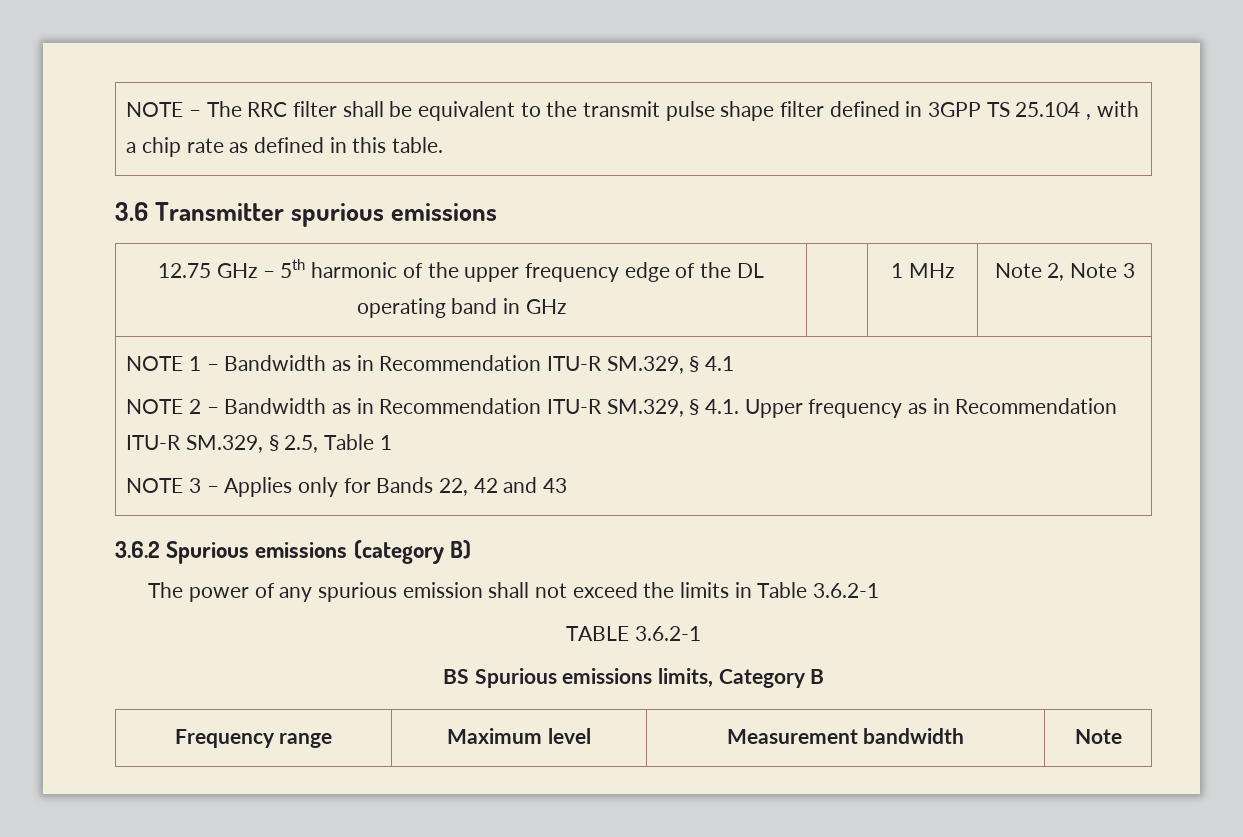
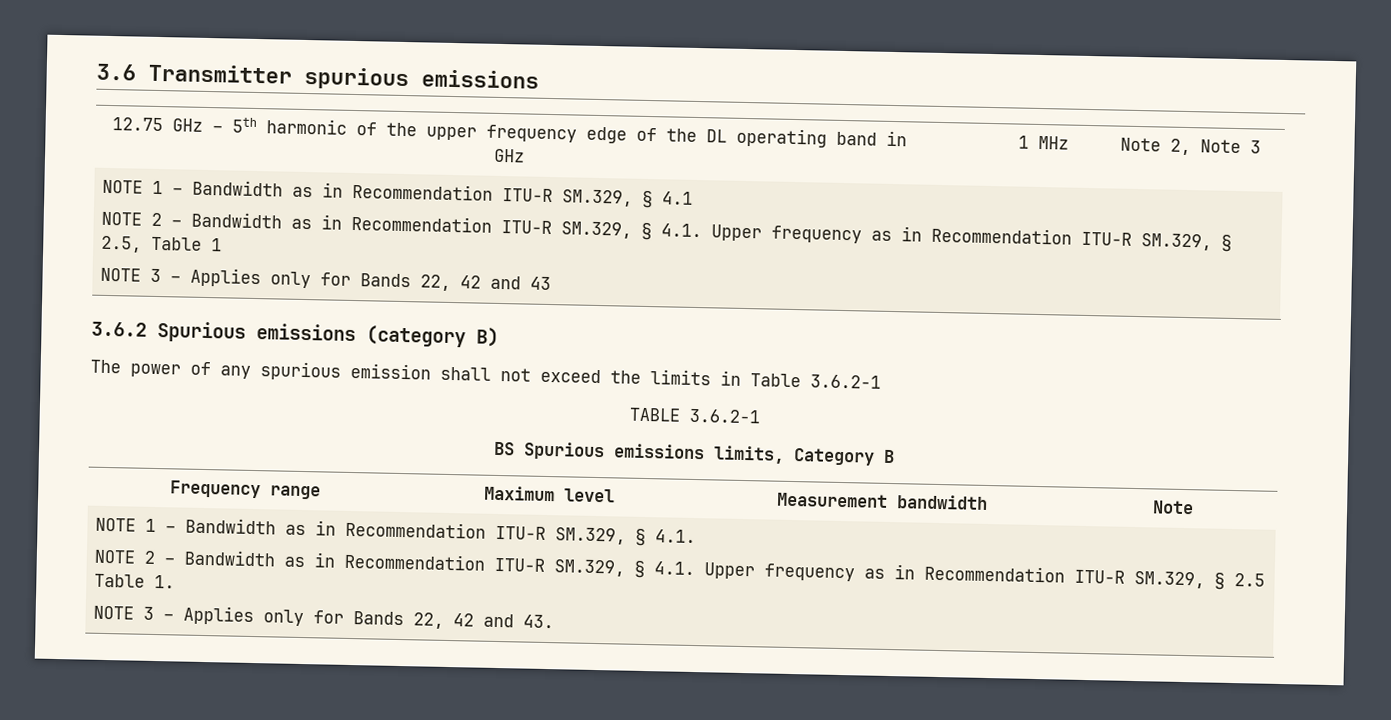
[126,101,1139,121] [126,137,444,157] NOTE – The RRC filter shall be equivalent to the transmit pulse shape filter defined in 3GPP TS 25.104 , with a chip rate as defined in this table. // -> (96, 72) none
(1122, 736) none -> [95,517,697,547] [94,549,1266,590] [94,573,176,589] [93,605,555,629] // NOTE 1 – Bandwidth as in Recommendation ITU-R SM.329, § 4.1. // NOTE 2 – Bandwidth as in Recommendation ITU-R SM.329, § 4.1. Upper frequency as in Recommendation ITU-R SM.329, § 2.5 Table 1. // NOTE 3 – Applies only for Bands 22, 42 and 43.

